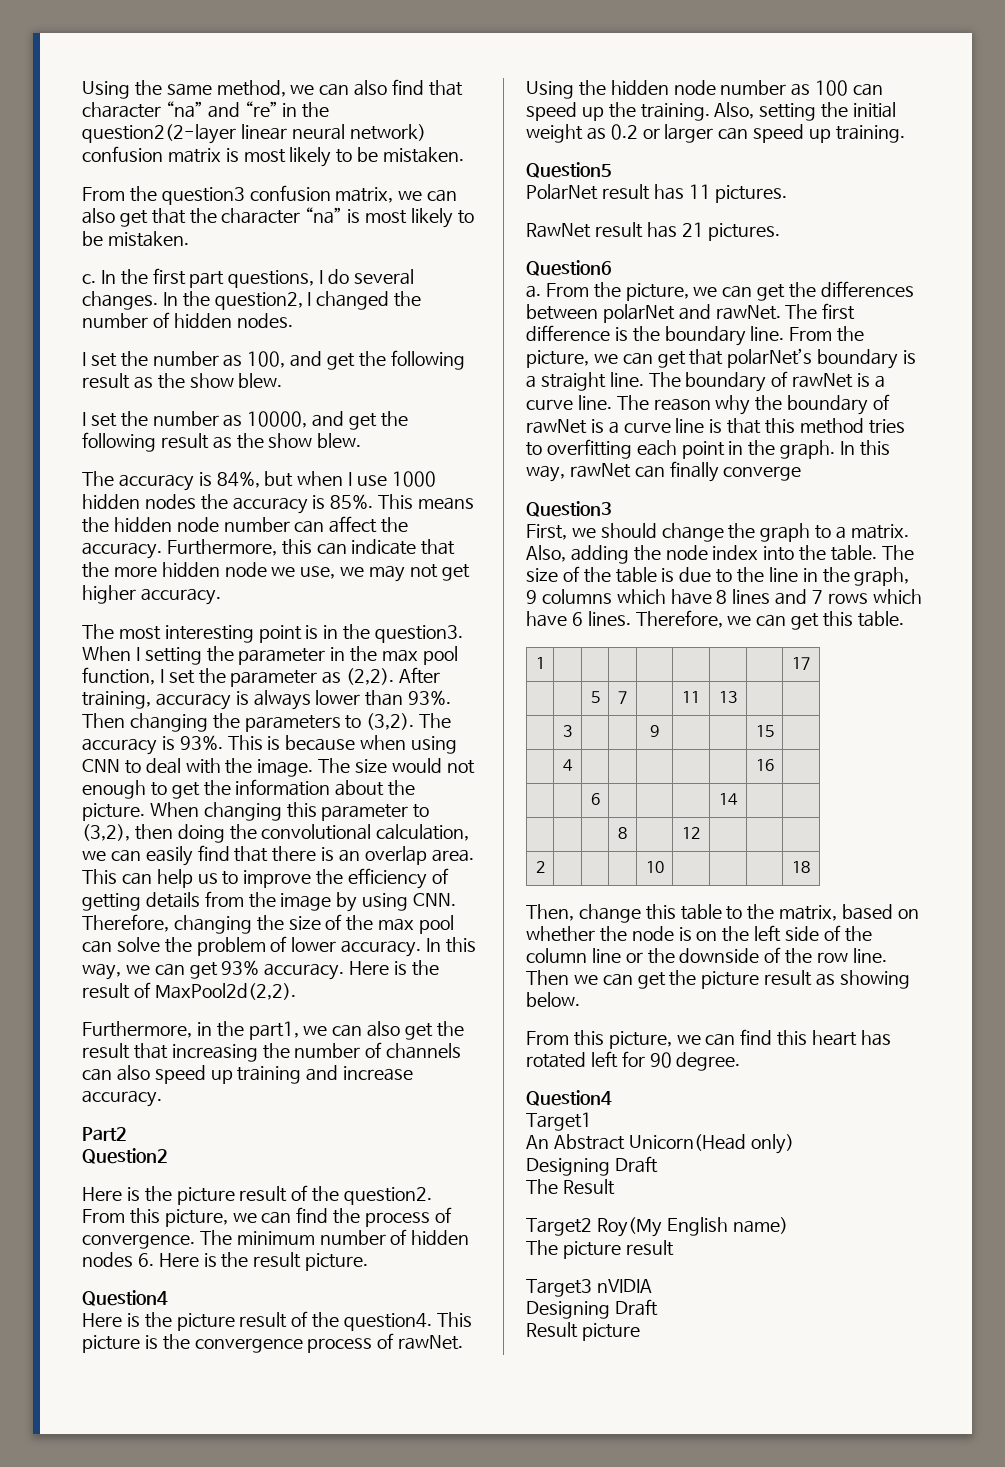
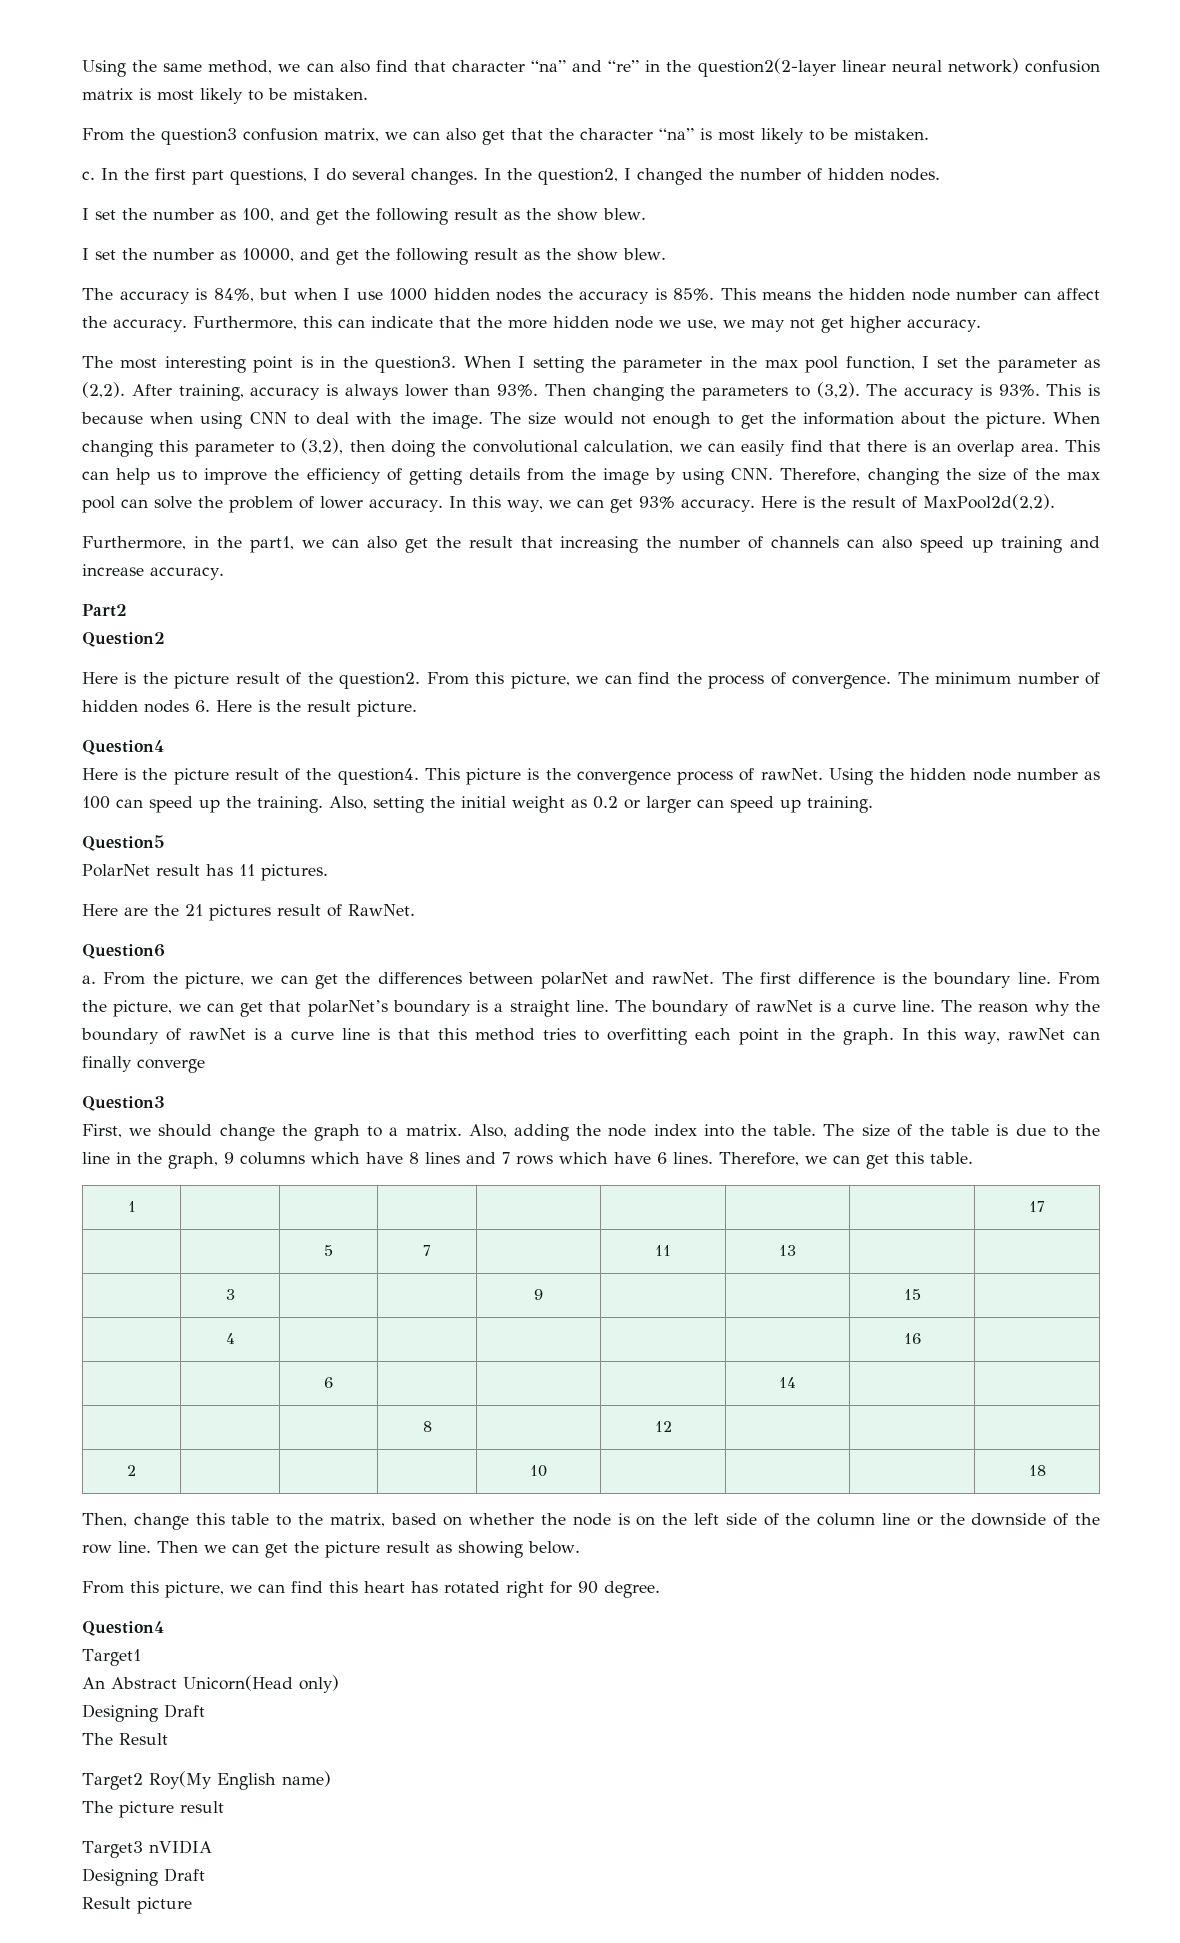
[526,222,781,241] RawNet result has 21 pictures. -> [82,904,415,921] Here are the 21 pictures result of RawNet.
[590,1051,618,1068] left -> [506,1581,544,1598] right

